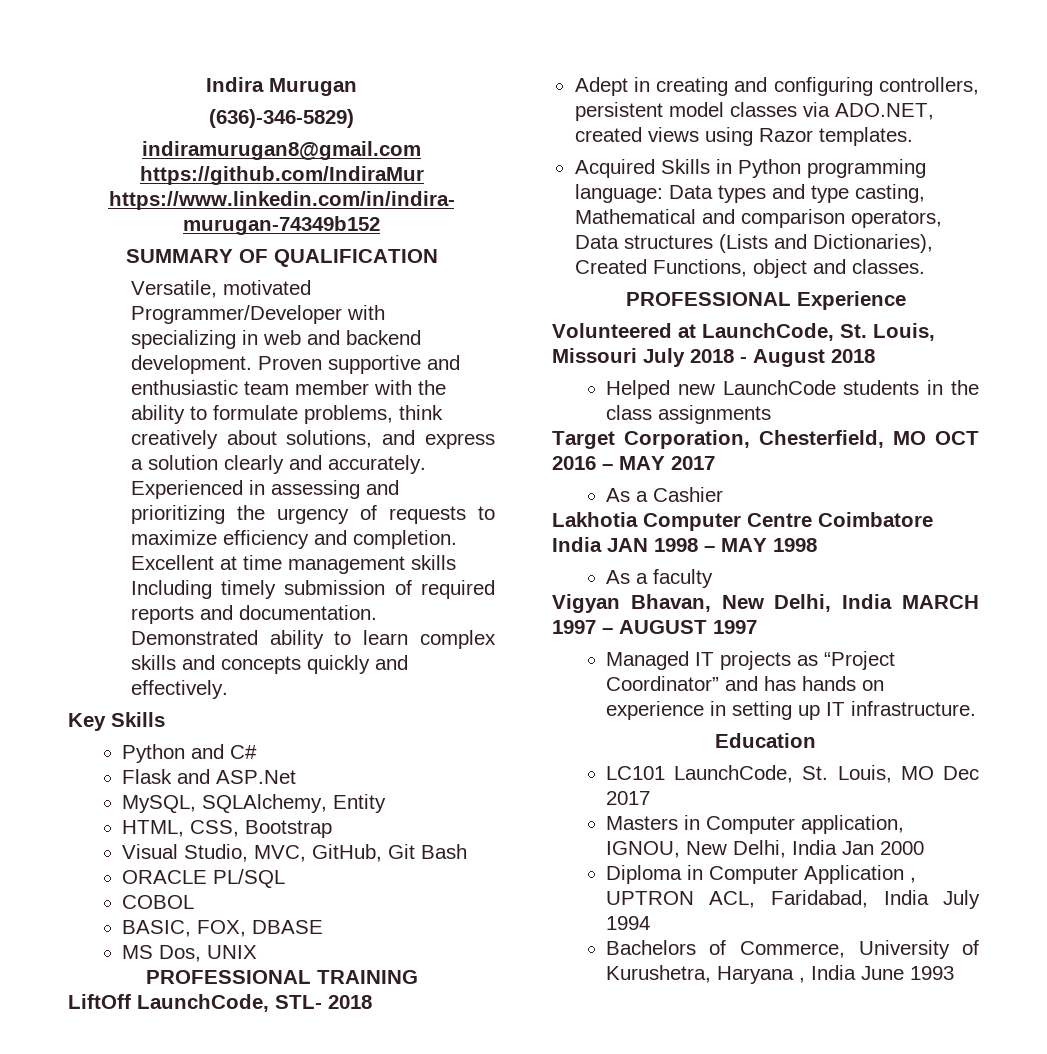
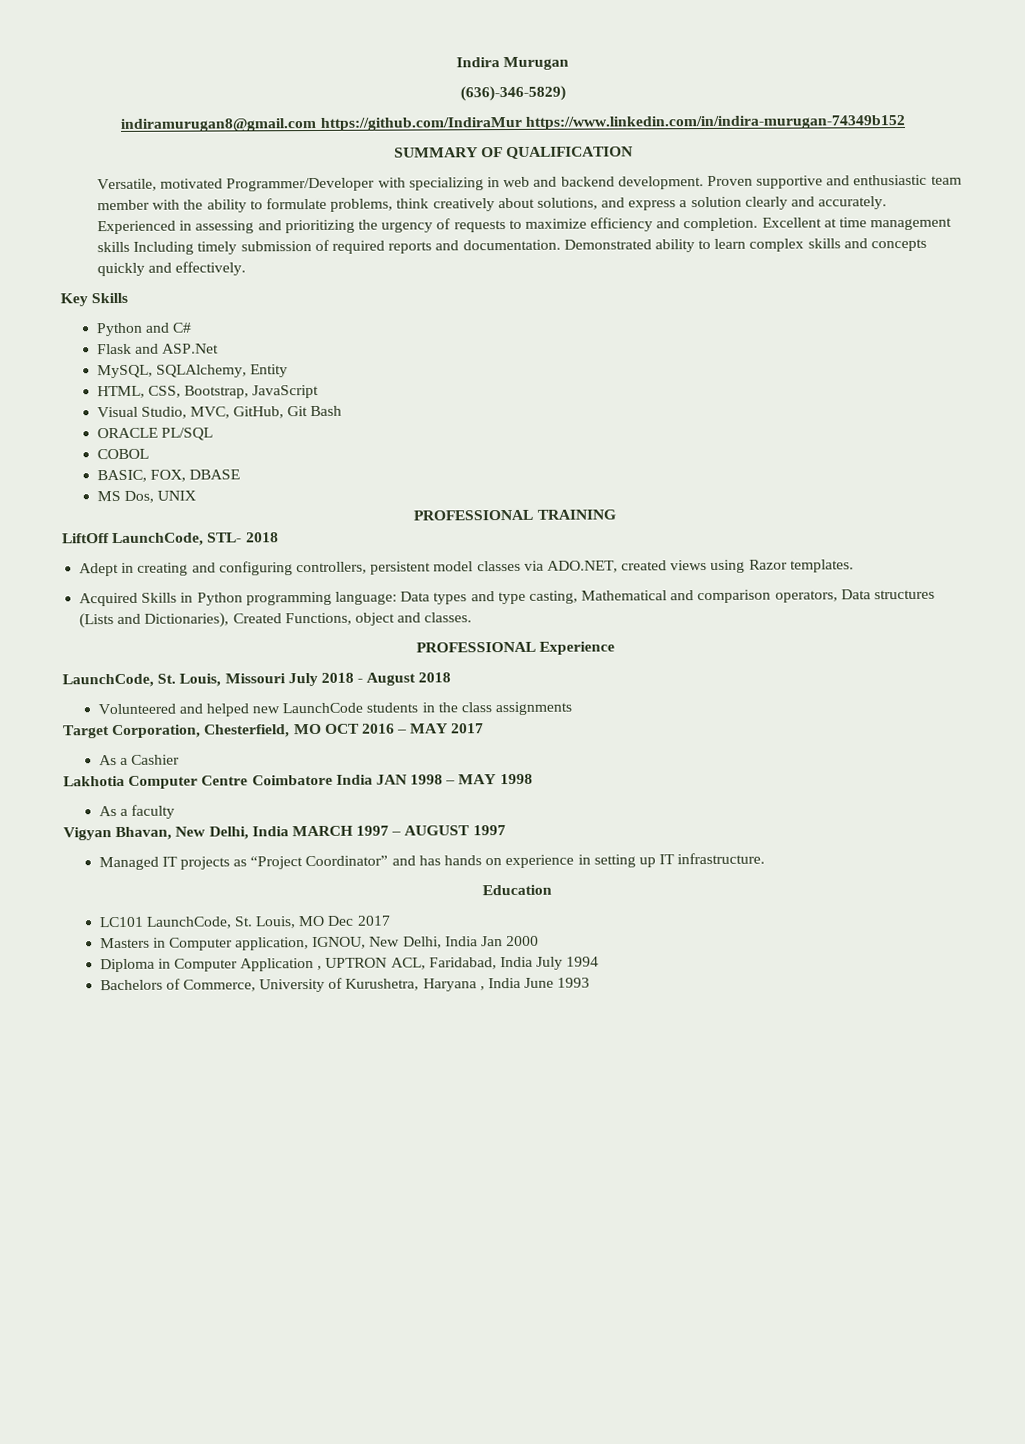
[244,820,332,838] Bootstrap -> [183,384,320,399] Bootstrap, JavaScript
[552,323,696,338] Volunteered at -> (616, 648) none
[605,380,670,399] Helped -> [97,703,249,717] Volunteered and helped

